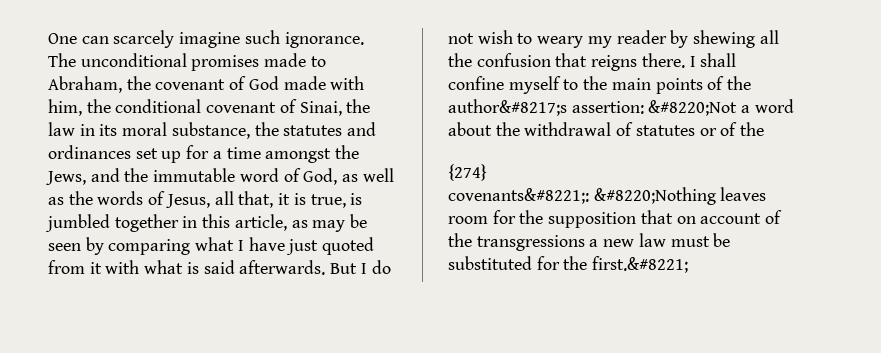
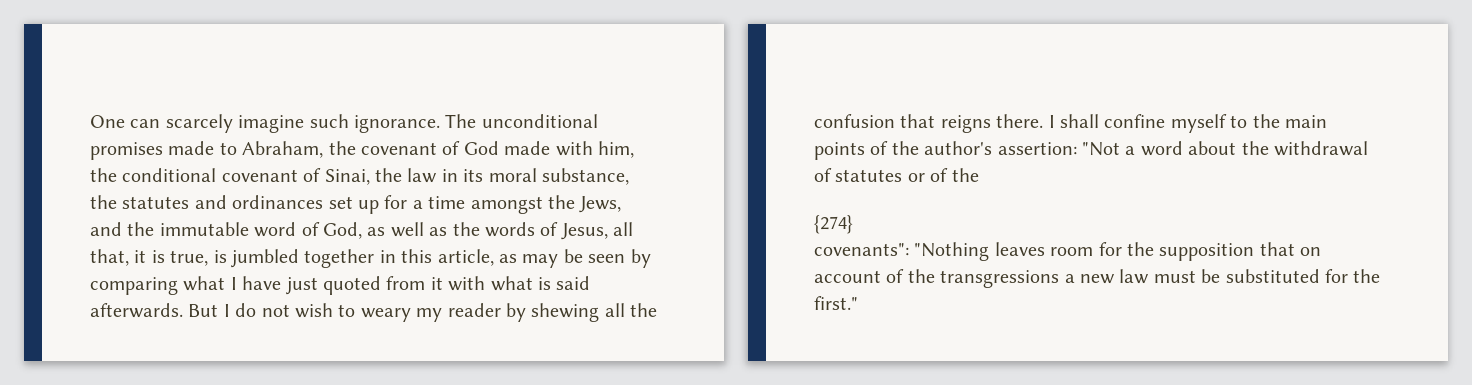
[448,99,738,116] author&#8217;s assertion: &#8220;Not -> [924,141,1120,156] author's assertion: "Not
[448,187,716,205] covenants&#8221;: &#8220;Nothing -> [814,242,990,261] covenants": "Nothing
[592,256,689,273] first.&#8221; -> [814,296,858,310] first."

